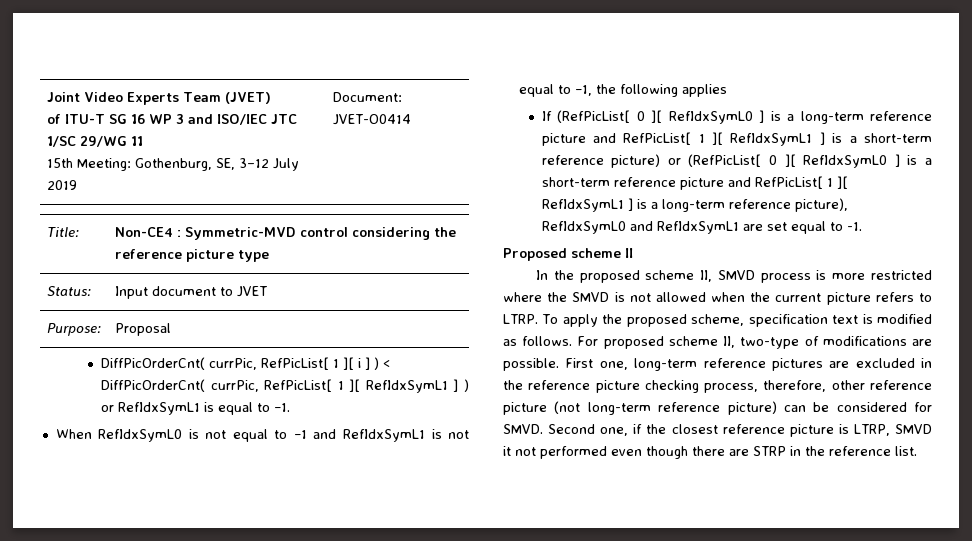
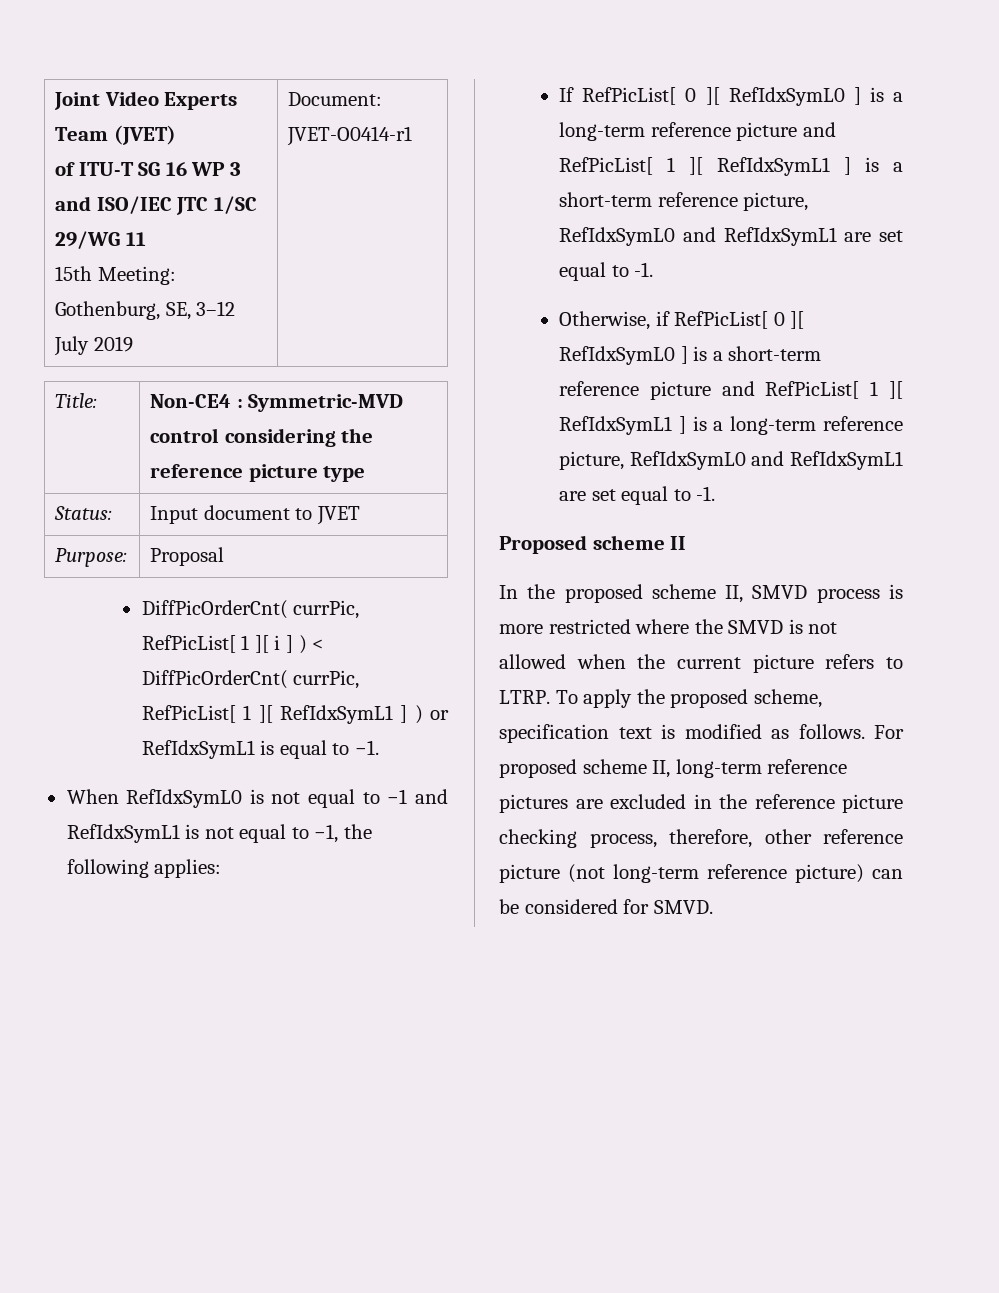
[332,114,411,125] JVET-O0414 -> [287,126,413,146] JVET-O0414-r1
[681,84,727,97] applies -> [154,859,222,878] applies:
[557,110,631,123] (RefPicList[ -> [582,87,677,105] RefPicList[
[611,154,762,168] picture) or (RefPicList[ -> [743,192,809,211] [559,227,903,246] [559,262,654,281] [559,311,769,330] picture, RefIdxSymL0 and RefIdxSymL1 are set equal to -1. // Otherwise, if RefPicList[
[794,198,848,212] picture), -> [559,451,625,470] picture,
[740,336,932,349] [503,358,628,371] two-type of modifications are possible. First one, -> (671, 769) none
[548,424,932,437] [503,446,917,459] Second one, if the closest reference picture is LTRP, SMVD it not performed even though there are STRP in the reference list. -> (713, 907) none

